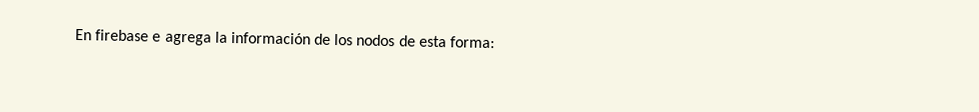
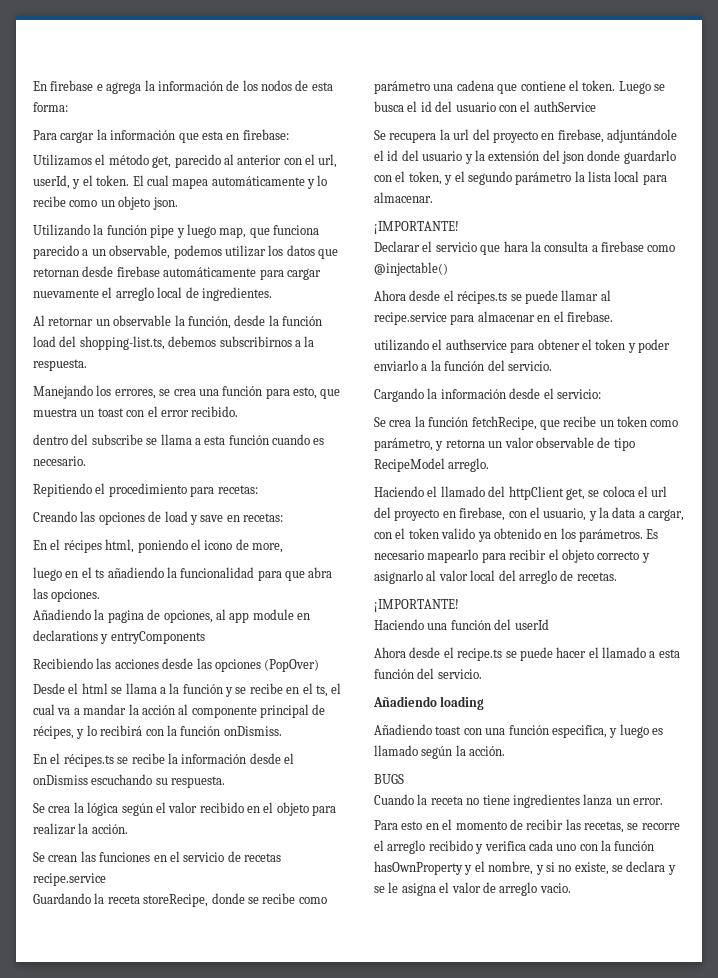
(496, 42) none -> [33,129,289,143] [33,154,338,168] [33,175,328,189] [33,196,178,210] [33,224,319,238] [33,245,338,259] [33,266,321,280] [33,287,272,301] [33,315,322,329] [33,336,315,350] [33,359,87,371] [33,385,341,399] [33,406,239,417] [33,434,325,445] [33,456,86,466] [33,483,258,497] [33,511,283,525] [33,539,283,553] [33,567,333,581] [33,588,101,602] [33,609,310,623] [33,630,205,644] [33,658,320,672] [33,683,342,697] [33,704,326,718] [33,725,282,739] [33,753,294,767] [33,774,226,788] [33,802,337,816] [33,823,128,835] [33,851,281,862] [33,873,106,886] [33,893,327,907] [374,80,665,94] [374,101,596,112] [374,129,677,143] [374,150,676,164] [374,171,667,185] [374,192,433,203] [374,221,459,234] [374,241,676,255] [374,262,448,276] [374,290,611,304] [374,311,613,325] [374,339,670,353] [374,360,552,371] [374,388,601,402] [374,416,679,430] [374,437,635,451] [374,458,490,472] [374,486,668,500] [374,507,685,521] [374,528,659,542] [374,549,650,563] [374,570,617,584] [374,599,459,612] [374,619,549,630] [374,647,680,661] [374,668,482,679] [373,696,485,710] [374,724,663,738] [374,745,506,759] [374,774,404,784] [374,794,663,808] [374,819,680,833] [374,840,655,854] [374,861,676,875] [374,882,571,896] // Para cargar la información que esta en firebase: // Utilizamos el método get, parecido al anterior con el url, userId, y el token. El cual mapea automáticamente y lo recibe como un objeto json. // Utilizando la función pipe y luego map, que funciona parecido a un observable, podemos utilizar los datos que retornan desde firebase automáticamente para cargar nuevamente el arreglo local de ingredientes. // Al retornar un observable la función, desde la función load del shopping-list.ts, debemos subscribirnos a la respuesta. // Manejando los errores, se crea una función para esto, que muestra un toast con el error recibido. // dentro del subscribe se llama a esta función cuando es necesario. // Repitiendo el procedimiento para recetas: // Creando las opciones de load y save en recetas: // En el récipes html, poniendo el icono de more, // luego en el ts añadiendo la funcionalidad para que abra las opciones. // Añadiendo la pagina de opciones, al app module en declarations y entryComponents // Recibiendo las acciones desde las opciones (PopOver) // Desde el html se llama a la función y se recibe en el ts, el cual va a mandar la acción al componente principal de récipes, y lo recibirá con la función onDismiss. // En el récipes.ts se recibe la información desde el onDismiss escuchando su respuesta. // Se crea la lógica según el valor recibido en el objeto para realizar la acción. // Se crean las funciones en el servicio de recetas recipe.service // Guardando la receta storeRecipe, donde se recibe como parámetro una cadena que contiene el token. Luego se busca el id del usuario con el authService // Se recupera la url del proyecto en firebase, adjuntándole el id del usuario y la extensión del json donde guardarlo con el token, y el segundo parámetro la lista local para almacenar. // ¡IMPORTANTE! // Declarar el servicio que hara la consulta a firebase como @injectable() // Ahora desde el récipes.ts se puede llamar al recipe.service para almacenar en el firebase. // utilizando el authservice para obtener el token y poder enviarlo a la función del servicio. // Cargando la información desde el servicio: // Se crea la función fetchRecipe, que recibe un token como parámetro, y retorna un valor observable de tipo RecipeModel arreglo. // Haciendo el llamado del httpClient get, se coloca el url del proyecto en firebase, con el usuario, y la data a cargar, con el token valido ya obtenido en los parámetros. Es necesario mapearlo para recibir el objeto correcto y asignarlo al valor local del arreglo de recetas. // ¡IMPORTANTE! // Haciendo una función del userId // Ahora desde el recipe.ts se puede hacer el llamado a esta función del servicio. // Añadiendo loading // Añadiendo toast con una función especifica, y luego es llamado según la acción. // BUGS // Cuando la receta no tiene ingredientes lanza un error. // Para esto en el momento de recibir las recetas, se recorre el arreglo recibido y verifica cada uno con la función hasOwnProperty y el nombre, y si no existe, se declara y se le asigna el valor de arreglo vacio.

